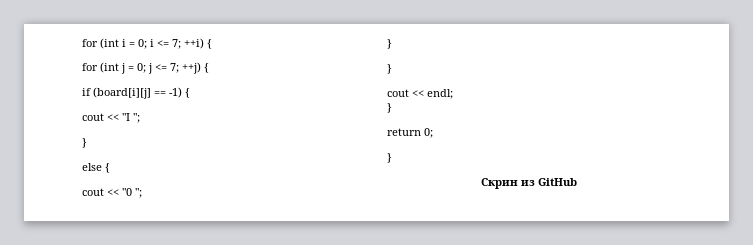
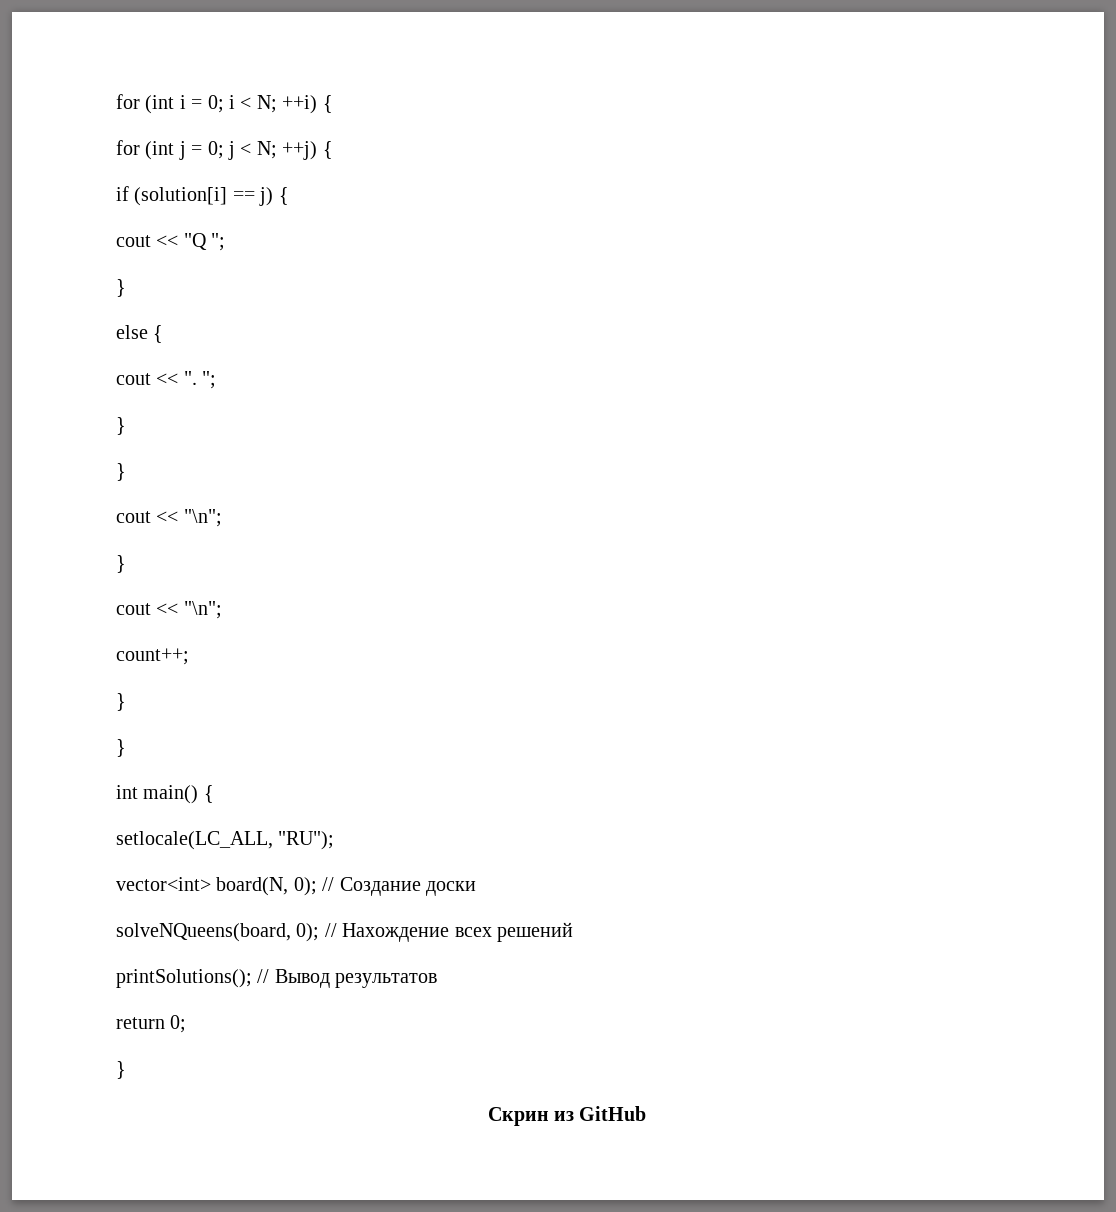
[157,39,181,49] <= 7; -> [240,95,277,113] < N;
[155,63,179,73] <= 7; -> [240,141,277,159] < N;
[93,87,190,99] [82,113,130,121] (board[i][j] == -1) { // cout << "I -> [134,187,289,206] [116,233,207,250] (solution[i] == j) { // cout << "Q
[122,188,132,196] "0 -> [183,371,197,385] ".
[427,89,453,99] [387,103,392,113] endl; // } -> [183,509,222,527] [116,555,126,573] [116,601,222,619] [116,648,189,665] [116,693,126,711] [116,739,126,757] [116,785,214,804] [116,831,335,850] [116,877,476,896] [116,922,573,942] [116,969,438,988] "\n"; // } // cout << "\n"; // count++; // } // } // int main() { // setlocale(LC_ALL, "RU"); // vector<int> board(N, 0); // Создание доски // solveNQueens(board, 0); // Нахождение всех решений // printSolutions(); // Вывод результатов

